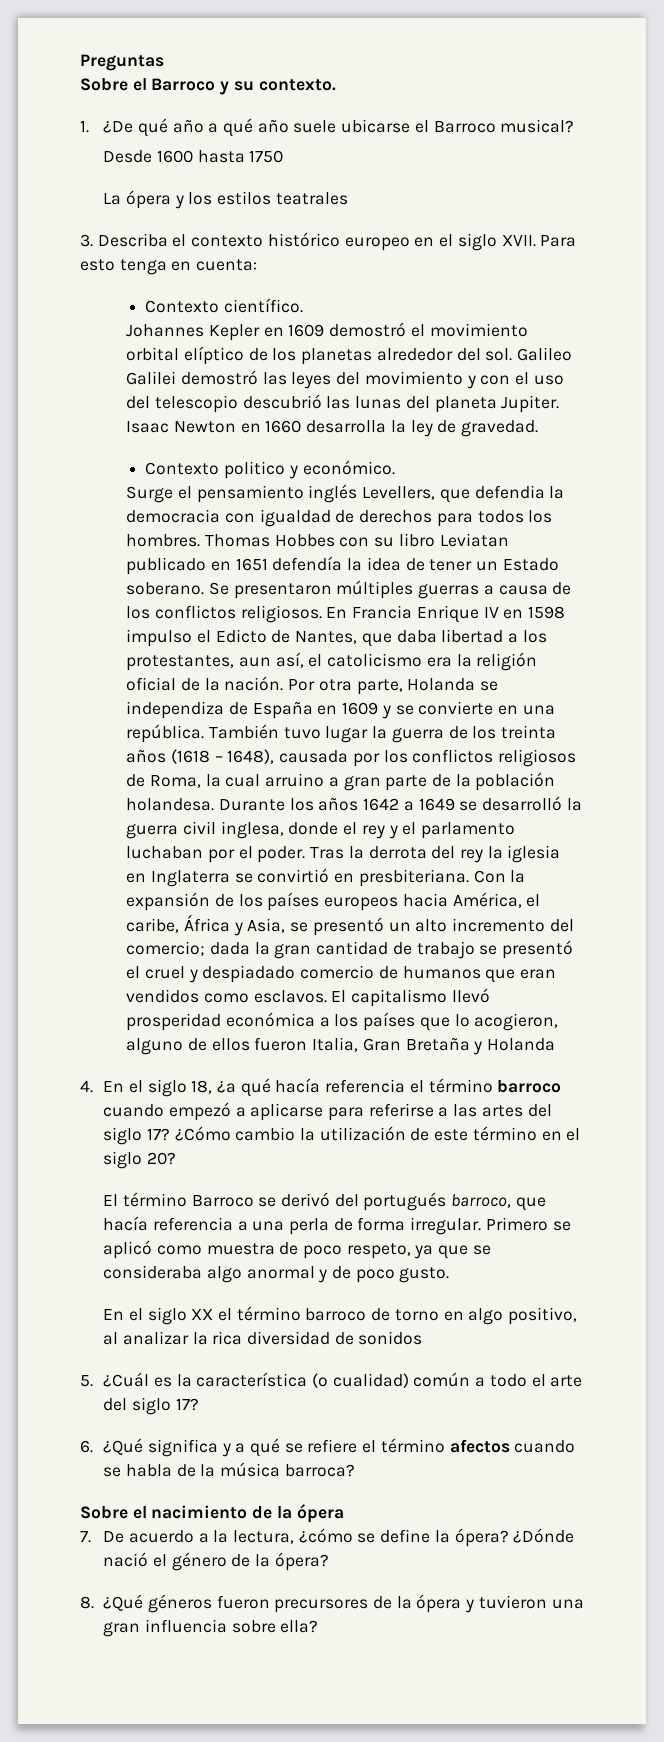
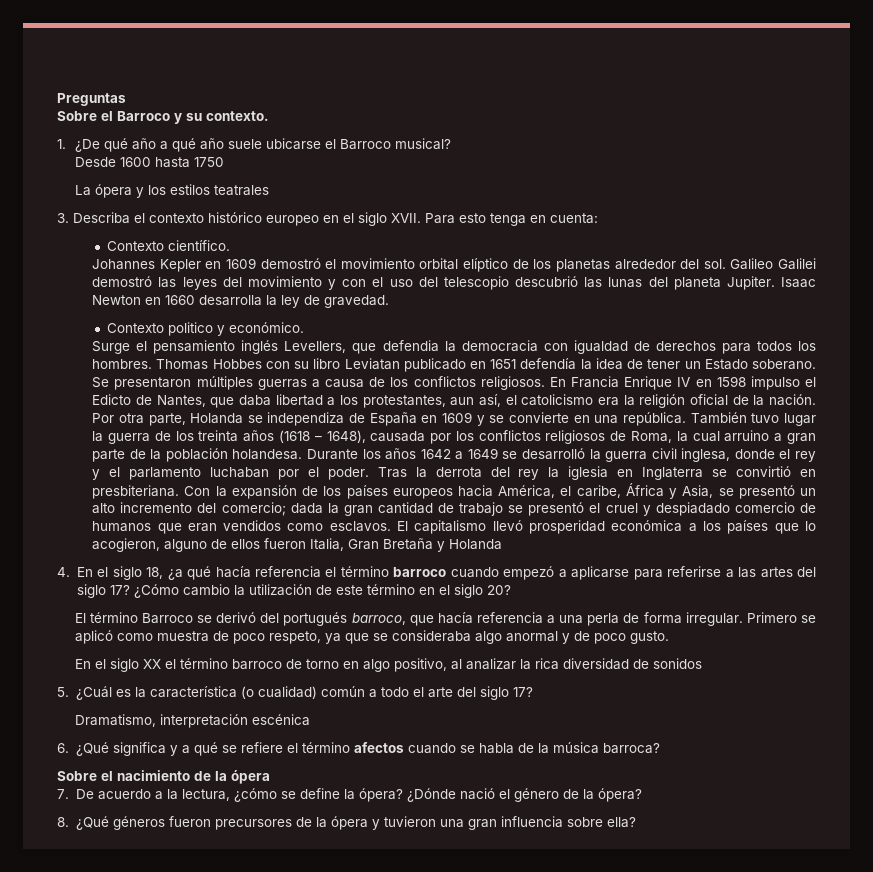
(199, 1404) none -> [74,714,310,728] // Dramatismo, interpretación escénica

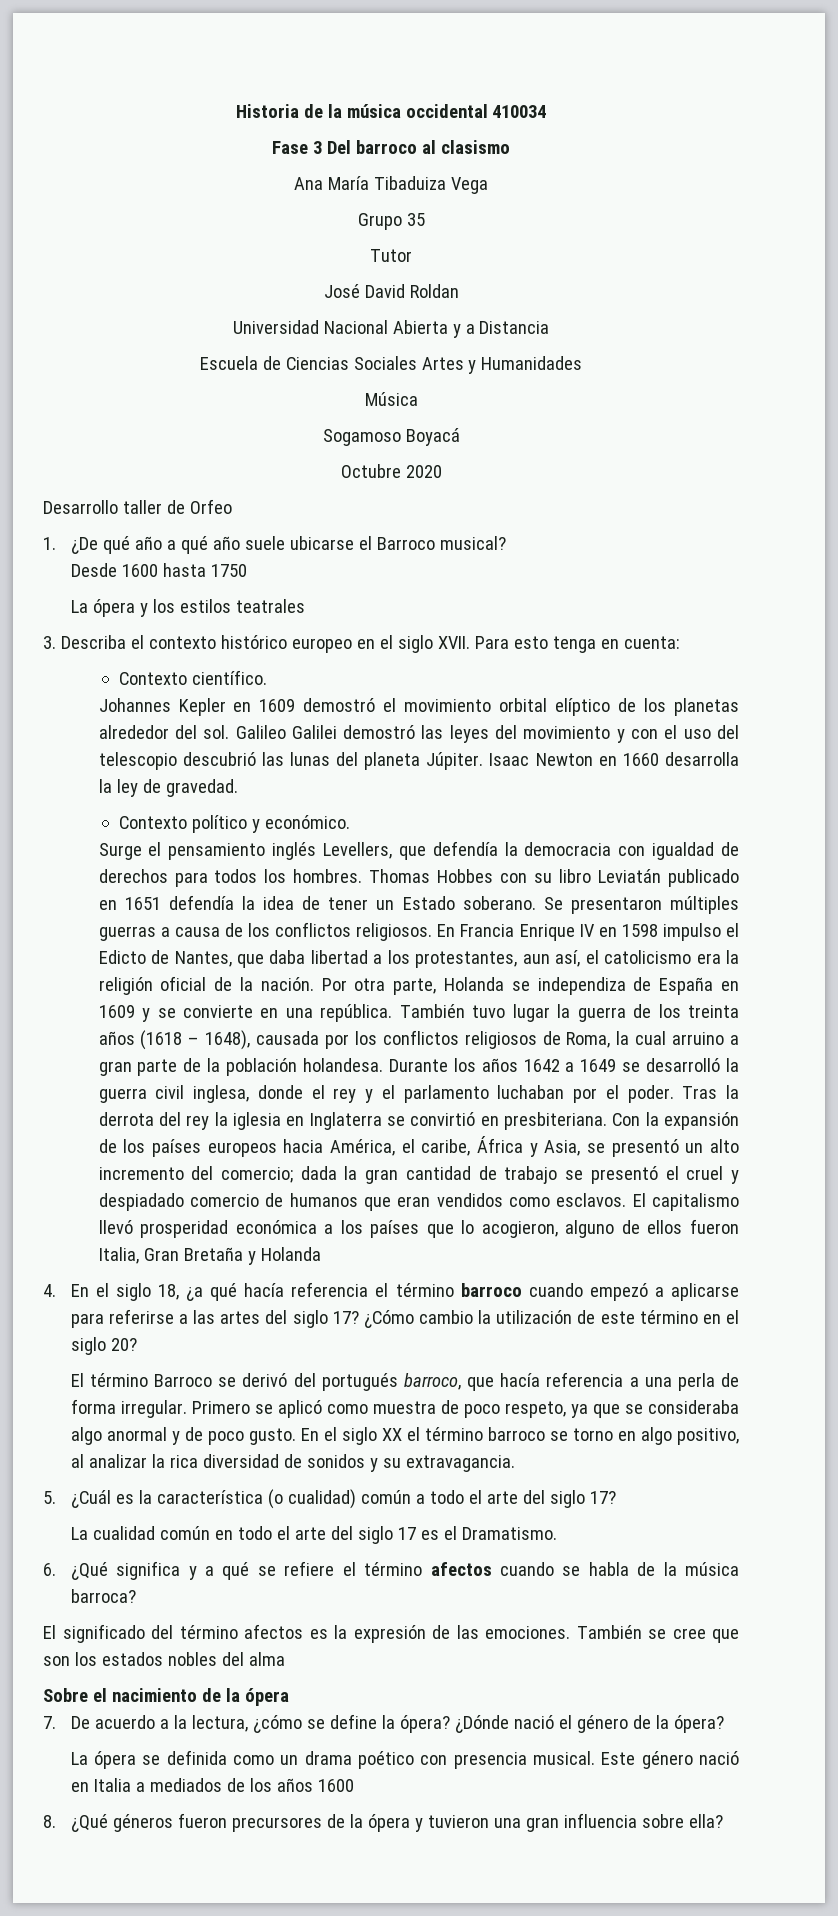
[57,93,126,106] [57,111,269,124] Preguntas // Sobre el Barroco y su contexto. -> [235,104,547,118] [272,140,510,154] [294,176,488,194] [357,213,425,230] [370,249,412,262] [323,284,459,298] [232,320,550,338] [199,356,583,374] [364,392,418,406] [322,428,460,446] [340,464,442,478] [43,499,232,514] Historia de la música occidental 410034 // Fase 3 Del barroco al clasismo // Ana María Tibaduiza Vega // Grupo 35 // Tutor // José David Roldan // Universidad Nacional Abierta y a Distancia // Escuela de Ciencias Sociales Artes y Humanidades // Música // Sogamoso Boyacá // Octubre 2020 // Desarrollo taller de Orfeo
[726,276,775,290] Jupiter. -> [426,752,484,770] Júpiter.
[168,322,214,336] politico -> [191,815,247,833] político
[382,340,439,352] defendia -> [432,841,498,856] defendía
[344,358,400,370] Leviatan -> [598,869,662,883] Leviatán
(669, 637) // -> (296, 1436) none
[285,659,302,669] de -> [549,1431,568,1441] se
(702, 663) none -> [369,1455,515,1472] y su extravagancia.
[74,714,310,728] Dramatismo, interpretación escénica -> [70,1526,557,1544] La cualidad común en todo el arte del siglo 17 es el Dramatismo.
(660, 748) none -> [43,1624,739,1643] [43,1652,285,1666] // El significado del término afectos es la expresión de las emociones. También se cree que son los estados nobles del alma
(642, 795) none -> [70,1750,740,1769] [70,1778,354,1792] // La ópera se definida como un drama poético con presencia musical. Este género nació en Italia a mediados de los años 1600

